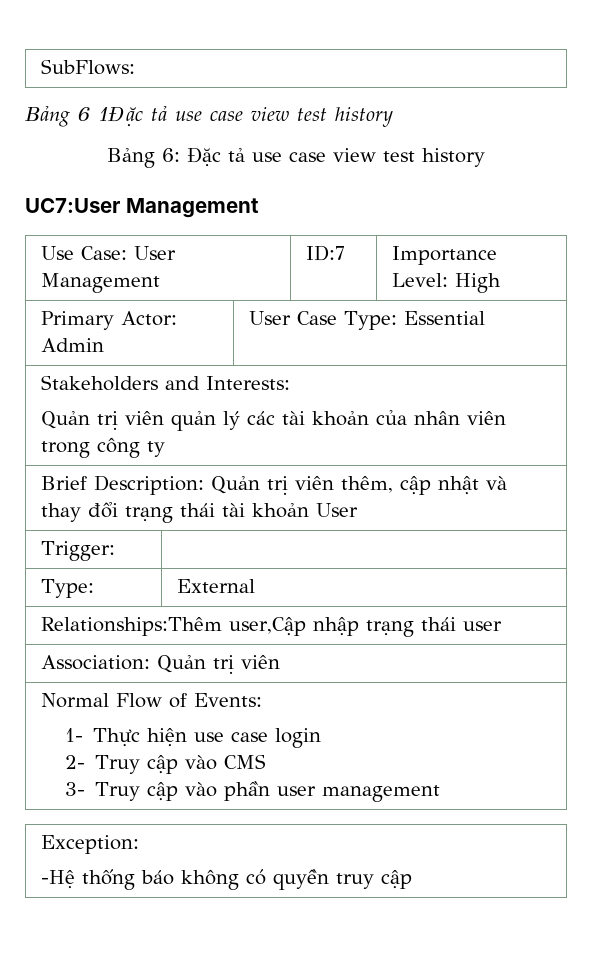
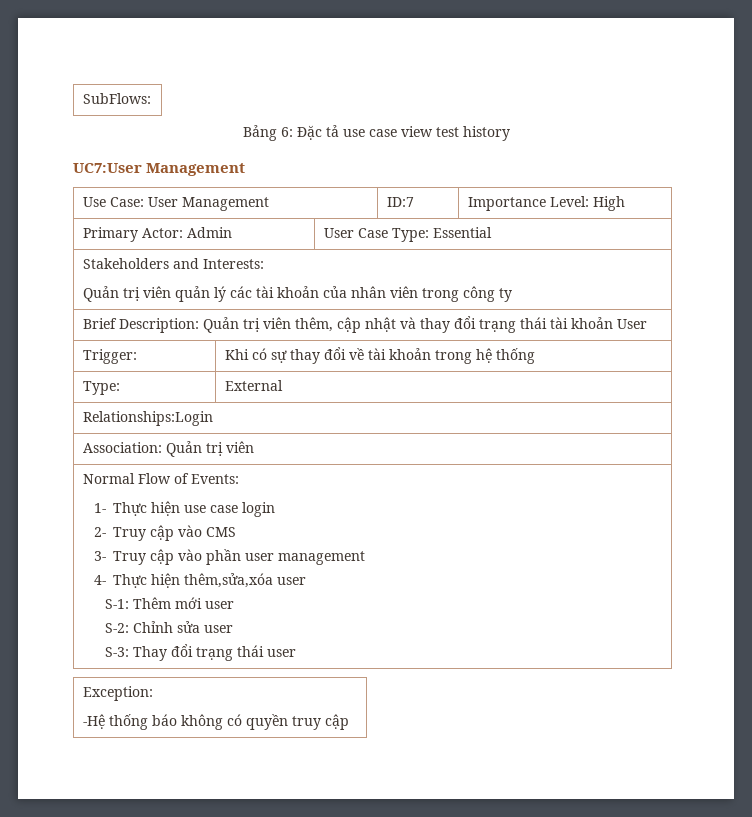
[25,106,393,127] // Bảng 6 1Đặc tả use case view test history -> (151, 98) none
[40,579,94,598] [176,579,255,593] [40,617,502,637] // Type: | External // Relationships:Thêm user,Cập nhập trạng thái user -> [224,347,535,364] [82,381,120,395] [224,380,283,391] [82,411,213,426] Khi có sự thay đổi về tài khoản trong hệ thống // Type: | External // Relationships:Login
(440, 793) none -> [94,573,307,588] [105,597,235,609] [105,621,234,633] [105,644,297,661] // 4- Thực hiện thêm,sửa,xóa user // S-1: Thêm mới user // S-2: Chỉnh sửa user // S-3: Thay đổi trạng thái user

